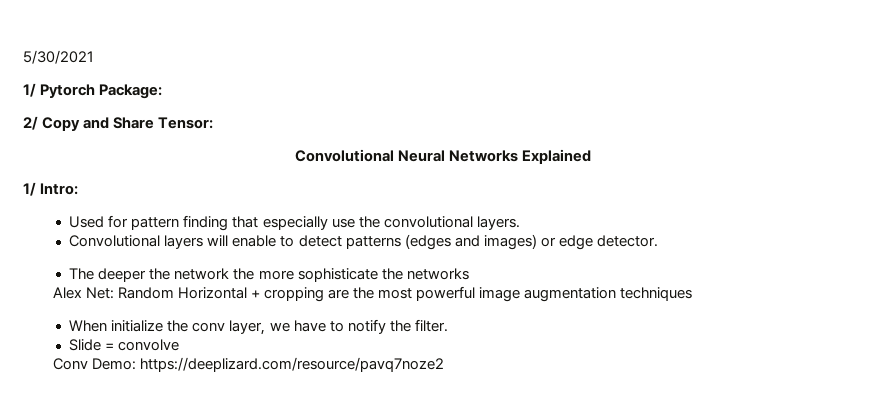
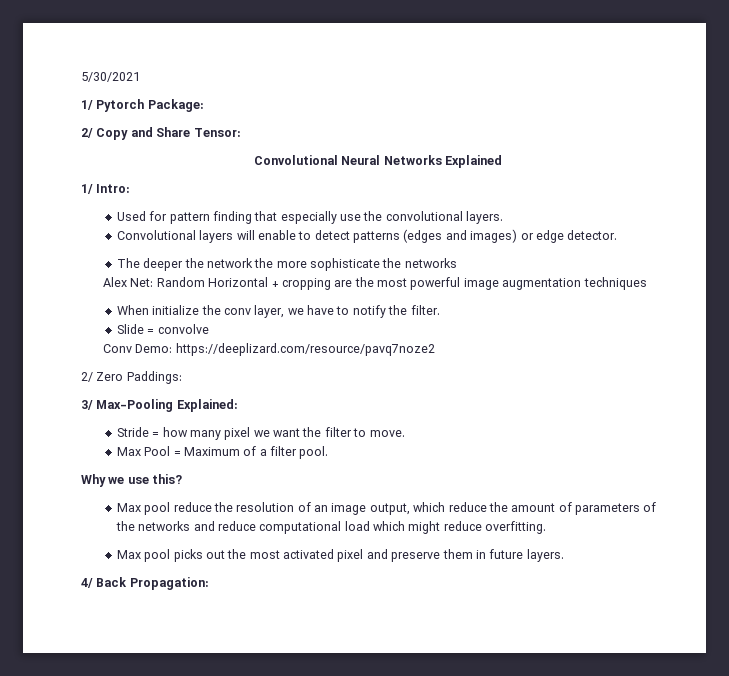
(444, 364) none -> [81,371,182,384] [81,399,238,412] [116,427,405,440] [116,446,329,459] [81,474,183,487] [116,502,657,515] [115,521,547,534] [116,549,564,562] [81,577,209,590] // 2/ Zero Paddings: // 3/ Max-Pooling Explained: // Stride = how many pixel we want the filter to move. // Max Pool = Maximum of a filter pool. // Why we use this? // Max pool reduce the resolution of an image output, which reduce the amount of parameters of the networks and reduce computational load which might reduce overfitting. // Max pool picks out the most activated pixel and preserve them in future layers. // 4/ Back Propagation:

